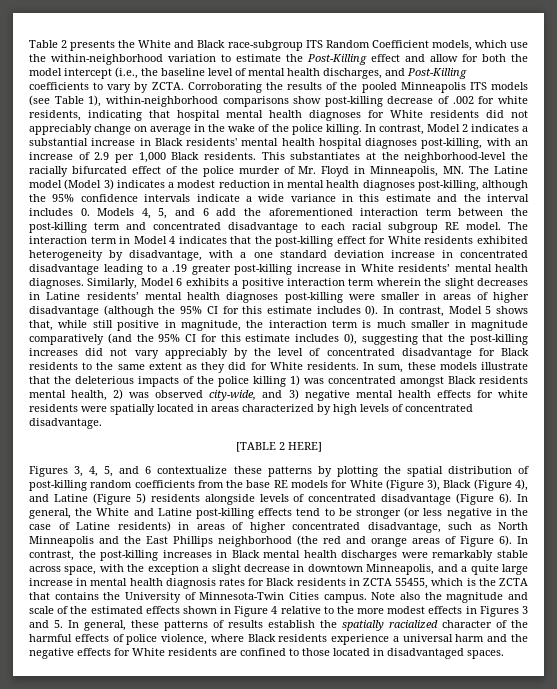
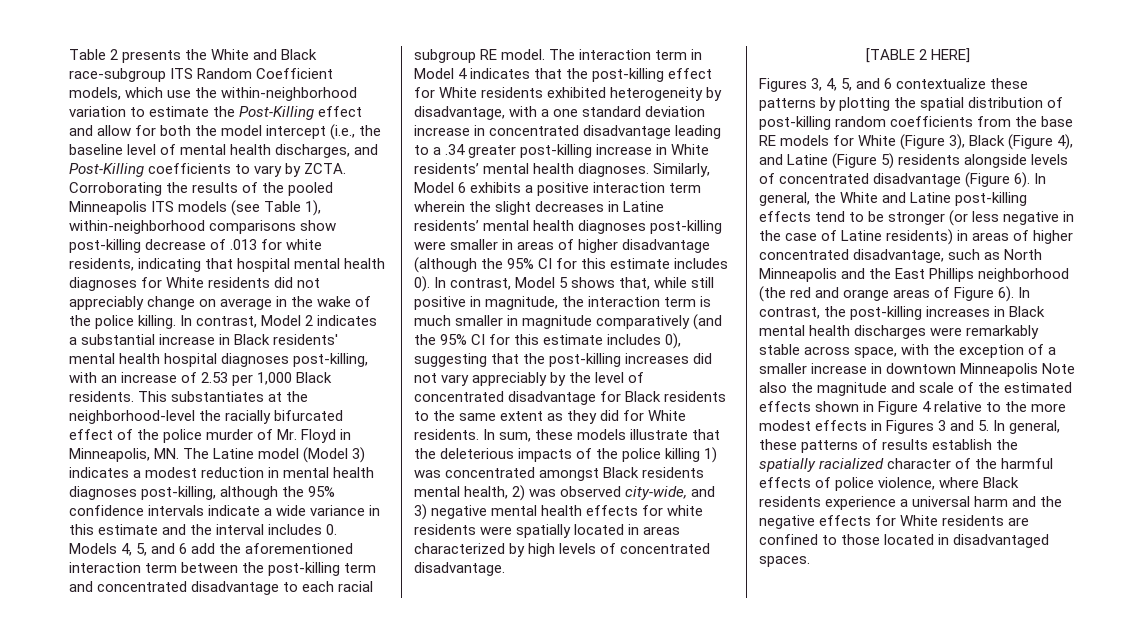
[452,96,474,104] .002 -> [230,239,258,250] .013
[94,152,110,160] 2.9 -> [201,372,229,383] 2.53
[172,264,187,272] .19 -> [445,144,466,155] .34
[202,564,529,575] [29,578,528,589] [29,592,367,603] a slight decrease in downtown Minneapolis, and a quite large increase in mental health diagnosis rates for Black residents in ZCTA 55455, which is the ZCTA that contains the University of Minnesota-Twin Cities campus. -> [1028,344,1057,355] [759,363,1039,377] of a smaller increase in downtown Minneapolis

